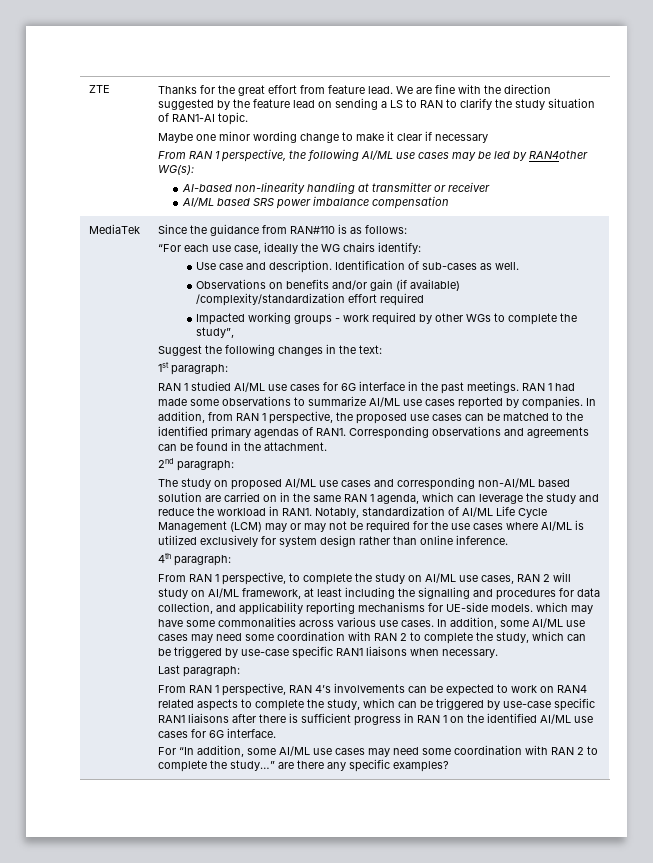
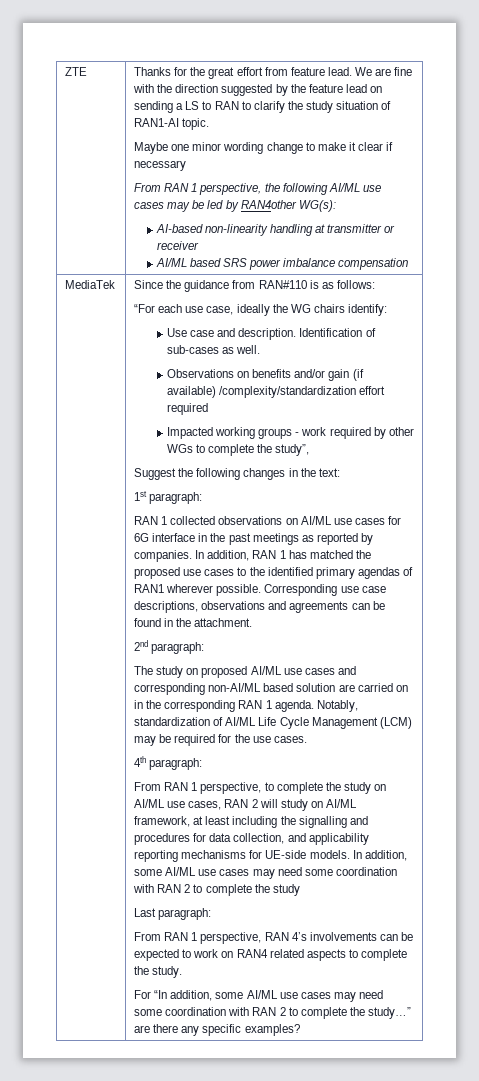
[190,381,231,391] studied -> [170,516,298,525] collected observations on
[466,381,575,393] [157,396,455,407] meetings. RAN 1 had made some observations to summarize AI/ML use cases -> [252,533,314,545] meetings as
[207,411,333,424] from RAN 1 perspective, -> [252,550,353,559] RAN 1 has matched
[464,412,549,421] can be matched -> (235, 572) none
[315,426,429,439] RAN1. Corresponding -> [134,584,386,596] [134,601,199,613] RAN1 wherever possible. Corresponding use case descriptions,
[312,492,599,504] [157,506,312,516] same RAN 1 agenda, which can leverage the study and reduce the workload in RAN1. -> [164,700,314,712] corresponding RAN 1 agenda.
[289,521,347,532] or may not -> (157, 741) none
[472,520,584,531] [157,535,508,547] cases where AI/ML is utilized exclusively for system design rather than online inference. -> [273,736,307,743] cases.
[535,602,593,614] [157,617,434,627] which may have some commonalities across various use cases. -> (350, 854) none
[495,631,586,643] [157,646,498,659] study, which can be triggered by use-case specific RAN1 liaisons when necessary. -> [272,884,300,896] study
[326,698,595,711] [157,713,593,726] [157,728,276,738] study, which can be triggered by use-case specific RAN1 liaisons after there is sufficient progress in RAN 1 on the identified AI/ML use cases for 6G interface. -> [152,966,183,978] study.

